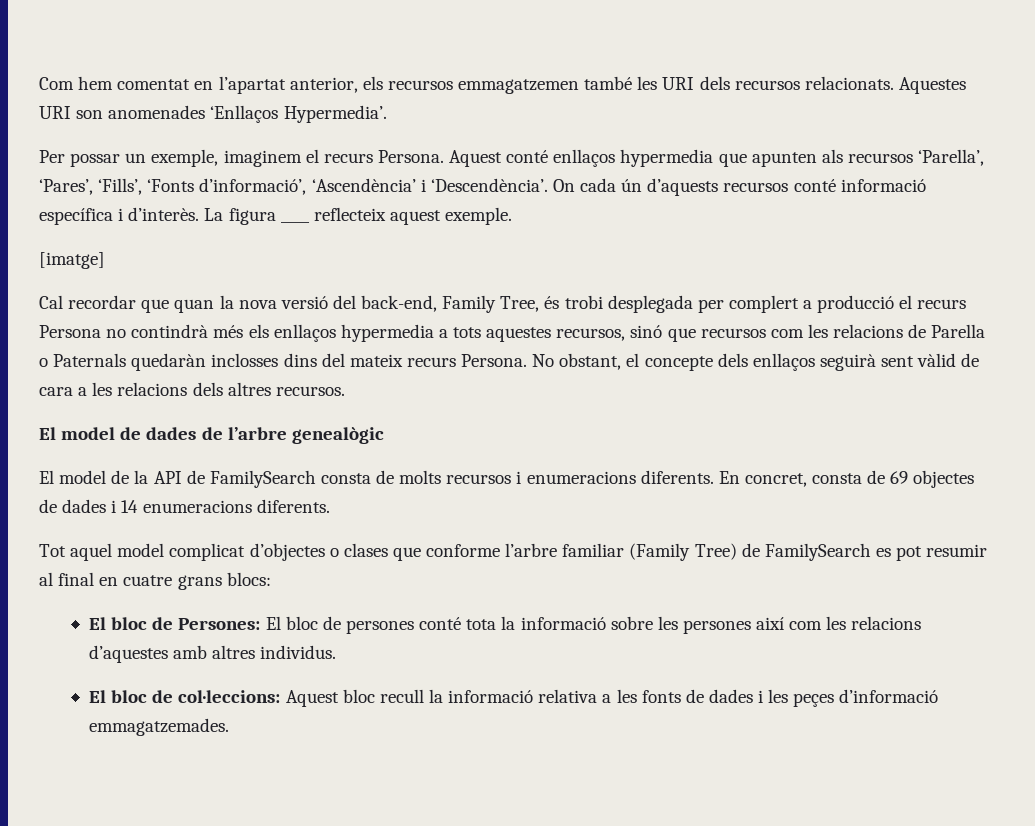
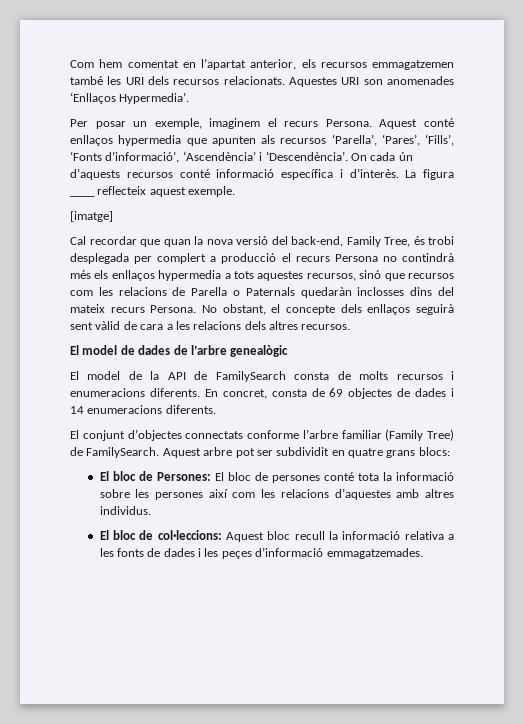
[70,153,121,167] possar -> [95,121,126,129] posar
[39,543,421,561] Tot aquel model complicat d’objectes o clases que -> [70,429,244,441] El conjunt d’objectes connectats
[764,543,988,561] [39,572,173,586] FamilySearch es pot resumir al final en cuatre -> [86,447,383,458] FamilySearch. Aquest arbre pot ser subdividit en quatre

